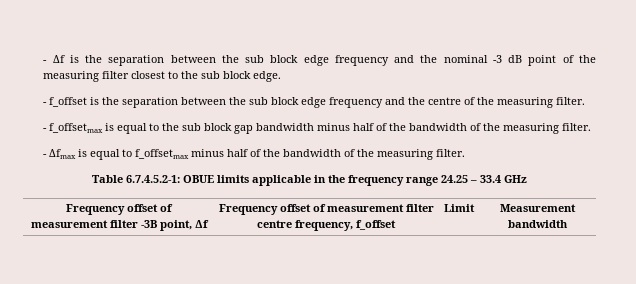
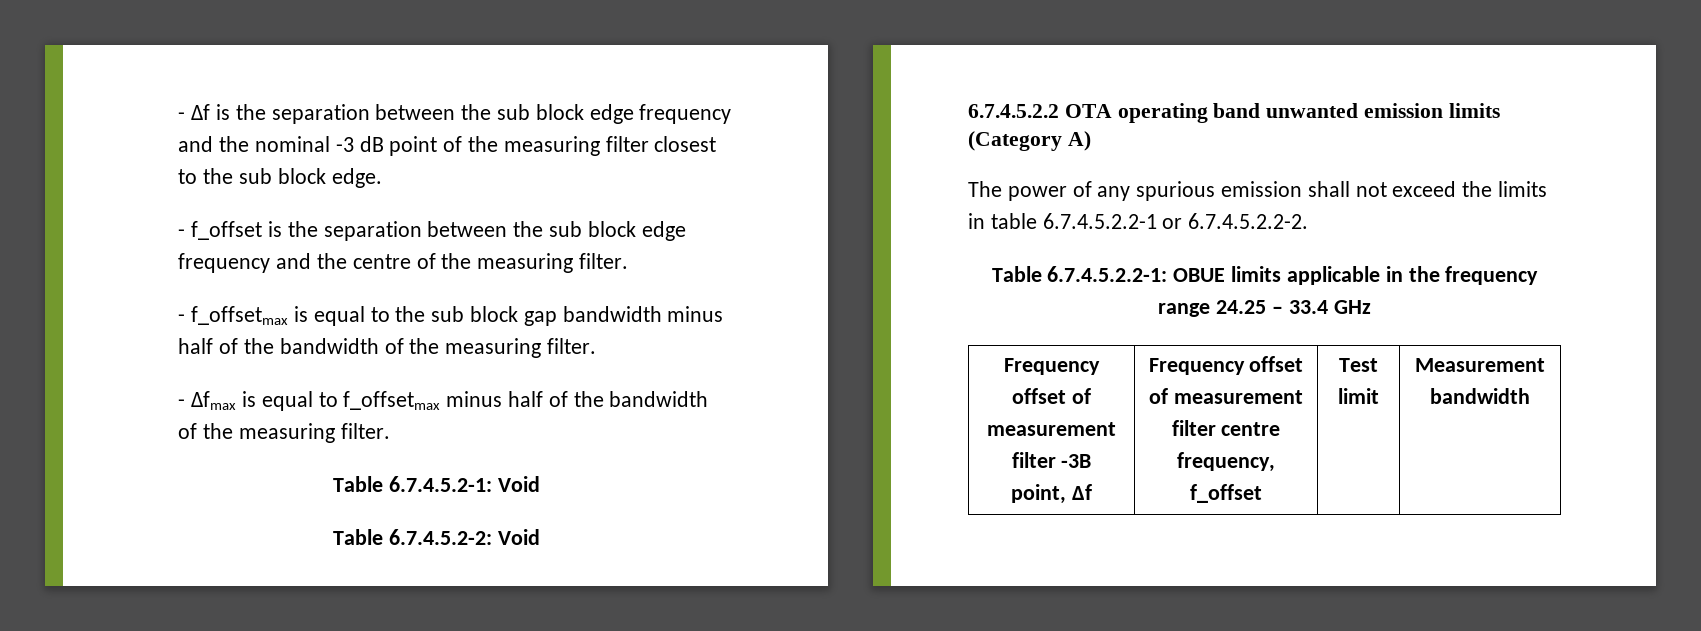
(180, 179) none -> [497,476,540,492] [333,529,540,545] [968,103,1500,123] [968,131,1091,151] [968,181,1548,201] [968,213,1309,229] [991,266,1168,282] Void // Table 6.7.4.5.2-2: Void // 6.7.4.5.2.2 OTA operating band unwanted emission limits (Category A) // The power of any spurious emission shall not exceed the limits in table 6.7.4.5.2.2-1 or 6.7.4.5.2.2-2. // Table 6.7.4.5.2.2-1:
[444,204,475,212] Limit -> [1339,358,1378,372] [1338,388,1379,404] Test limit

